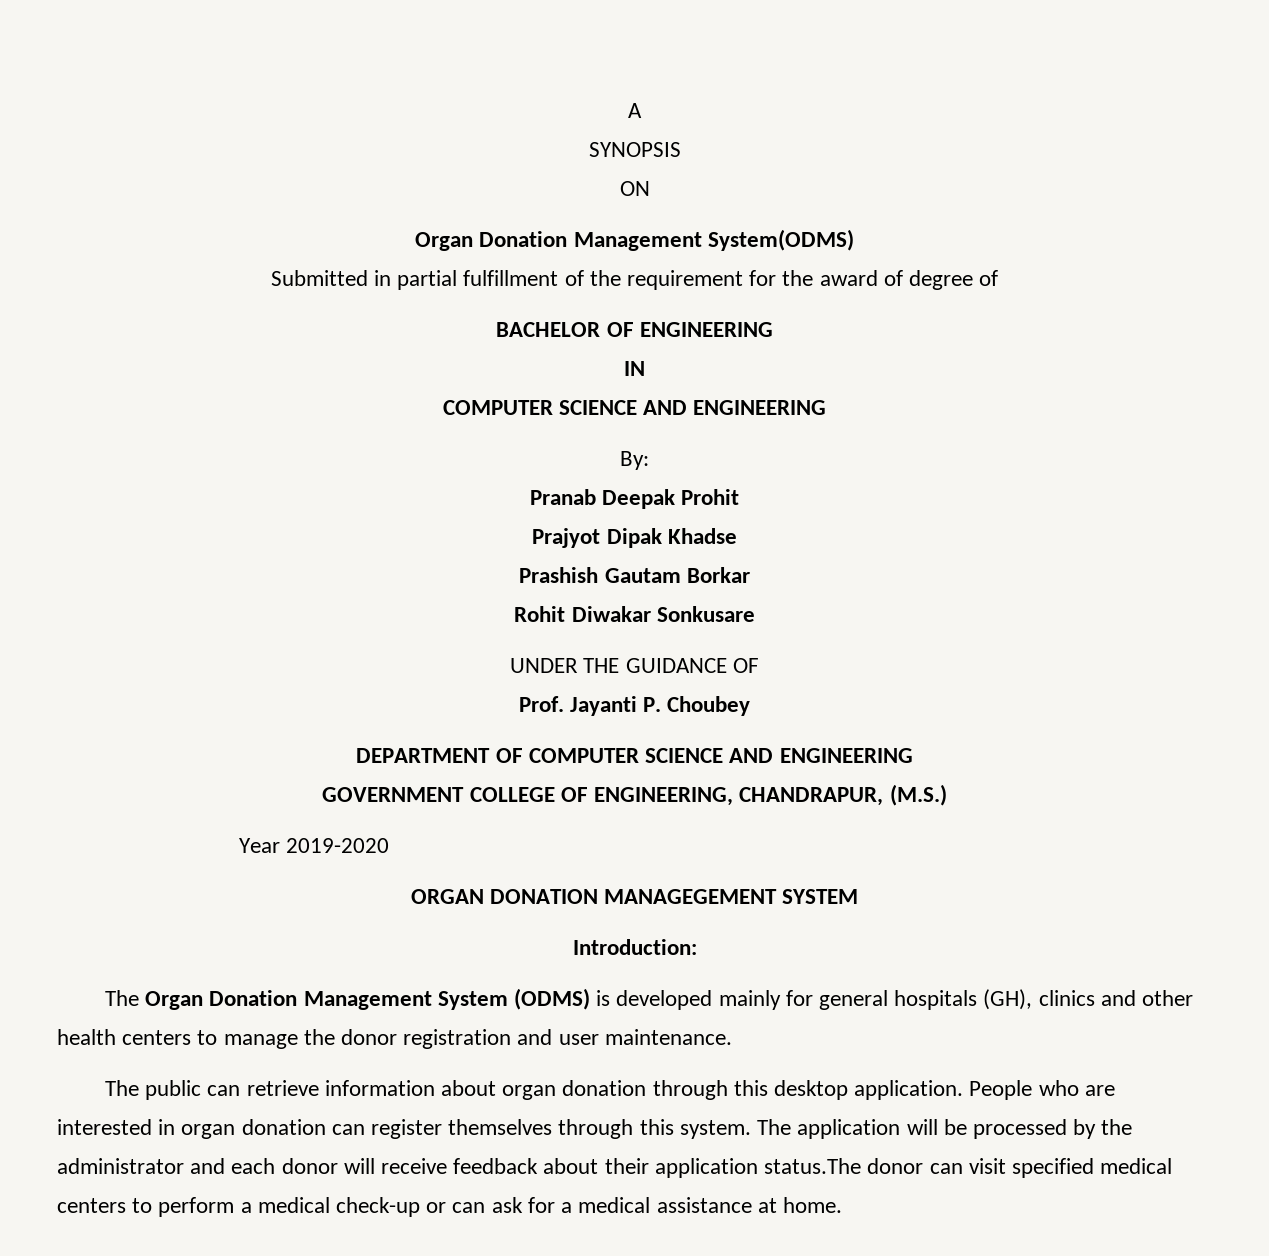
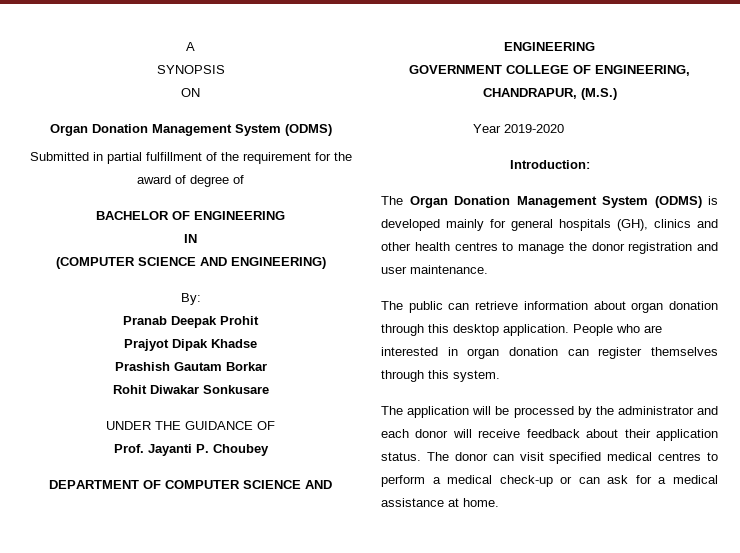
[707,229,854,251] System(ODMS) -> [234,124,332,136] System (ODMS)
[442,400,827,415] COMPUTER SCIENCE AND ENGINEERING -> [55,257,326,269] (COMPUTER SCIENCE AND ENGINEERING)
[410,889,859,904] // ORGAN DONATION MANAGEGEMENT SYSTEM -> (565, 128) none
[122,1030,192,1045] centers -> [454,242,498,251] centres
(751, 1129) none -> (500, 376) //
[764,1158,862,1174] status.The -> [381,452,449,461] status. The
[57,1198,126,1213] centers -> [658,452,702,461] centres

